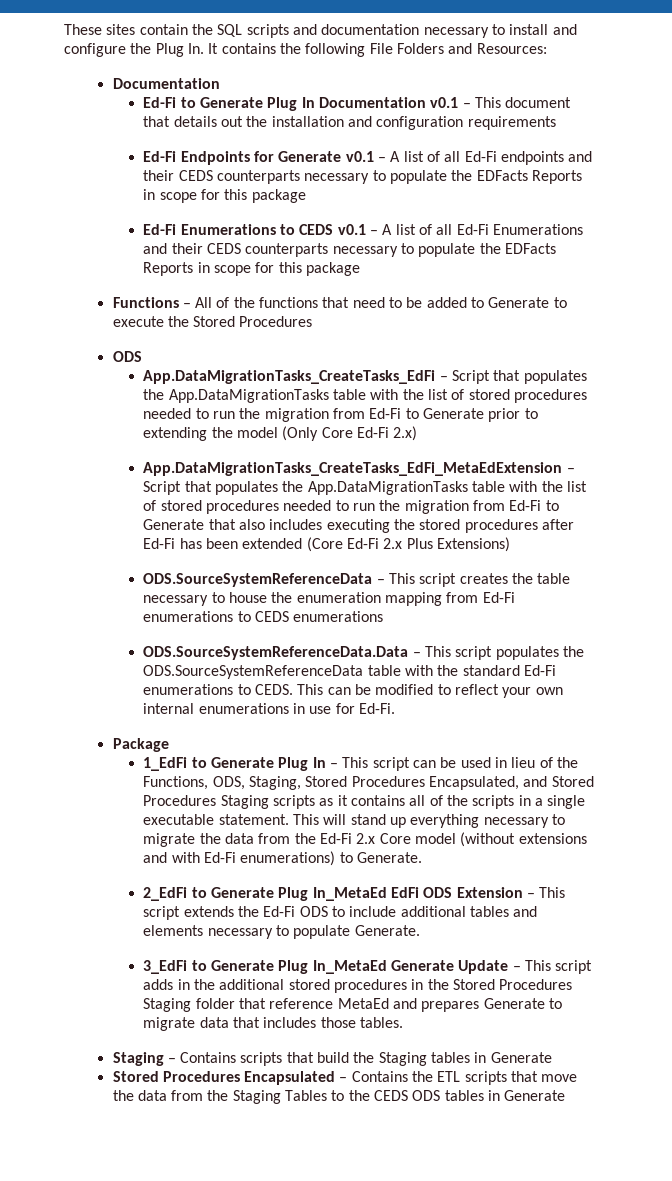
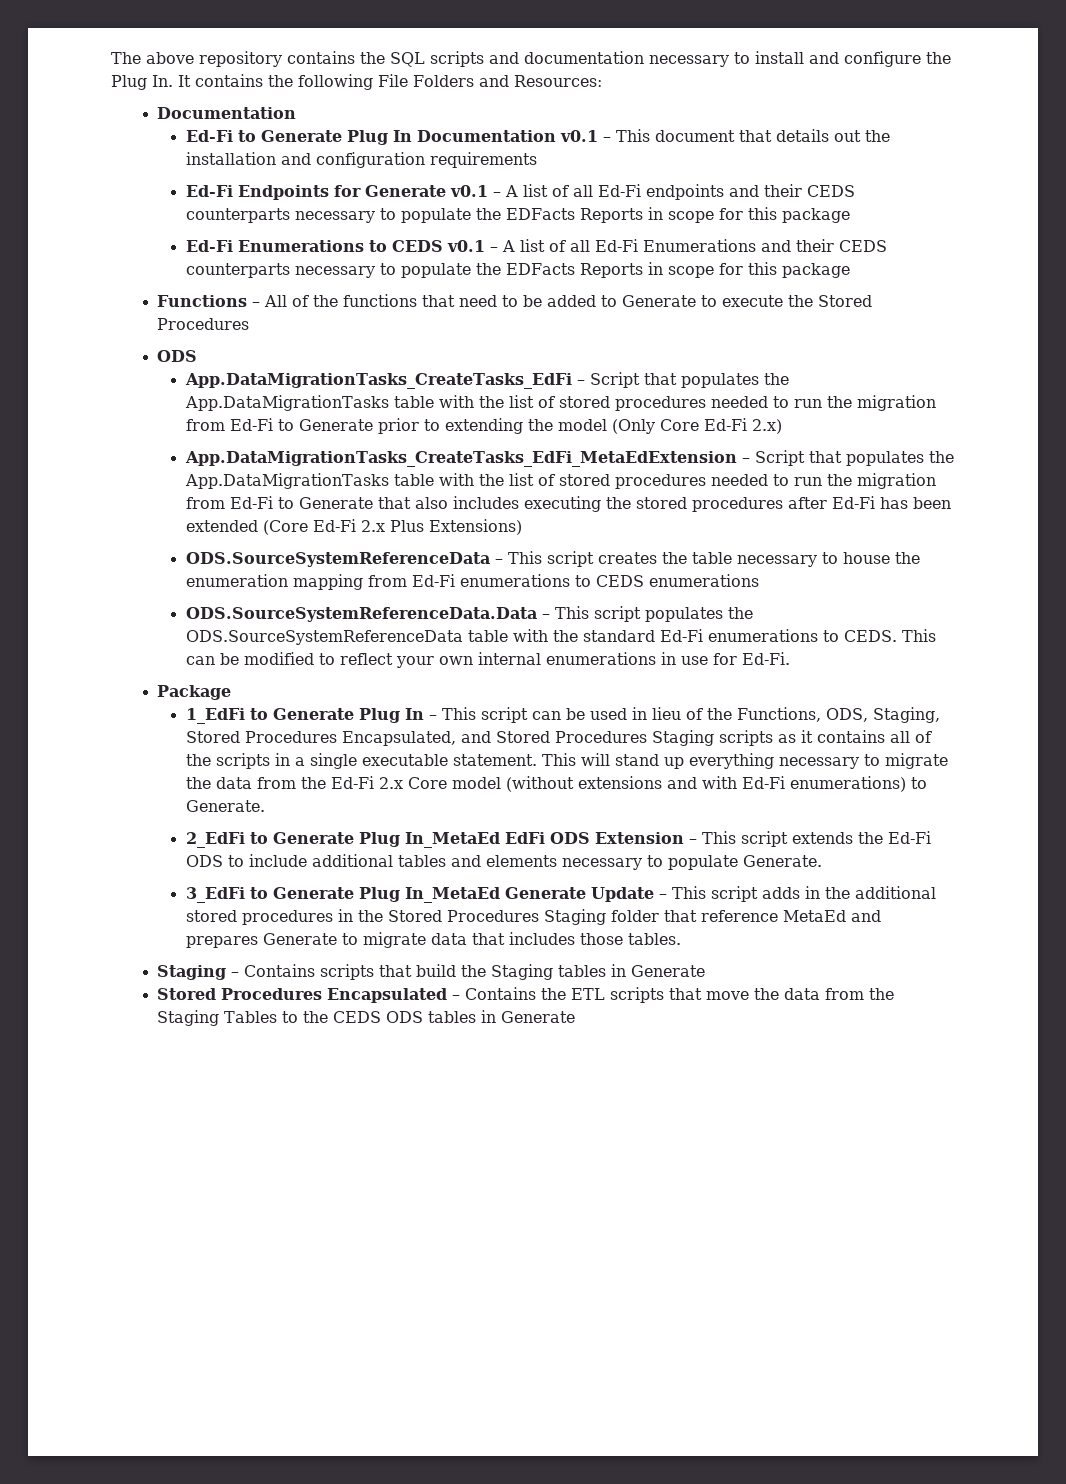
[64,24,188,35] These sites contain -> [111,51,355,67] The above repository contains

